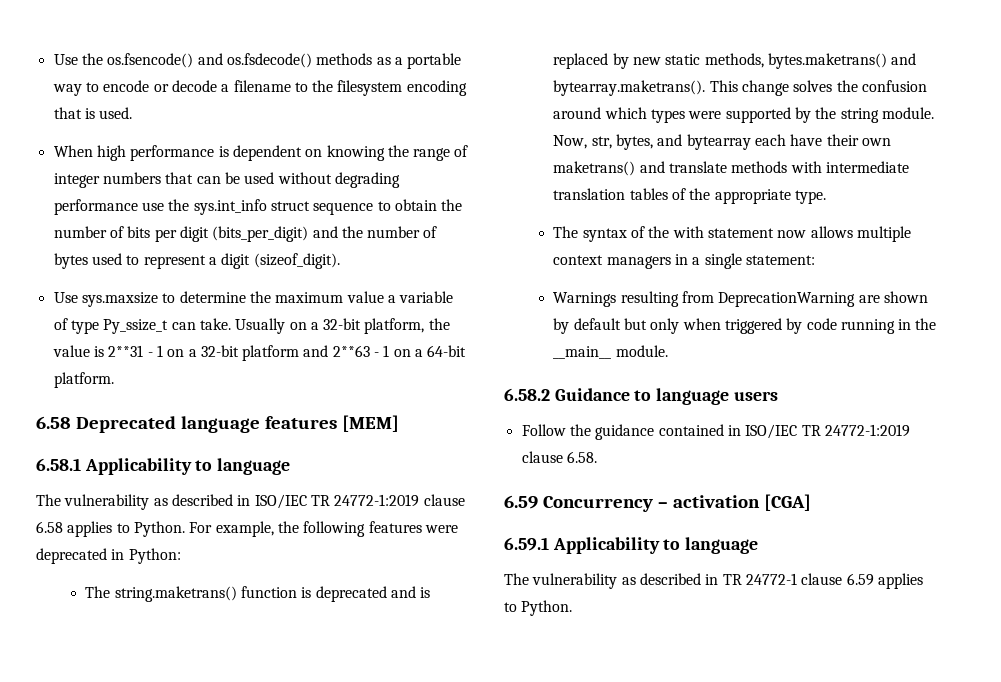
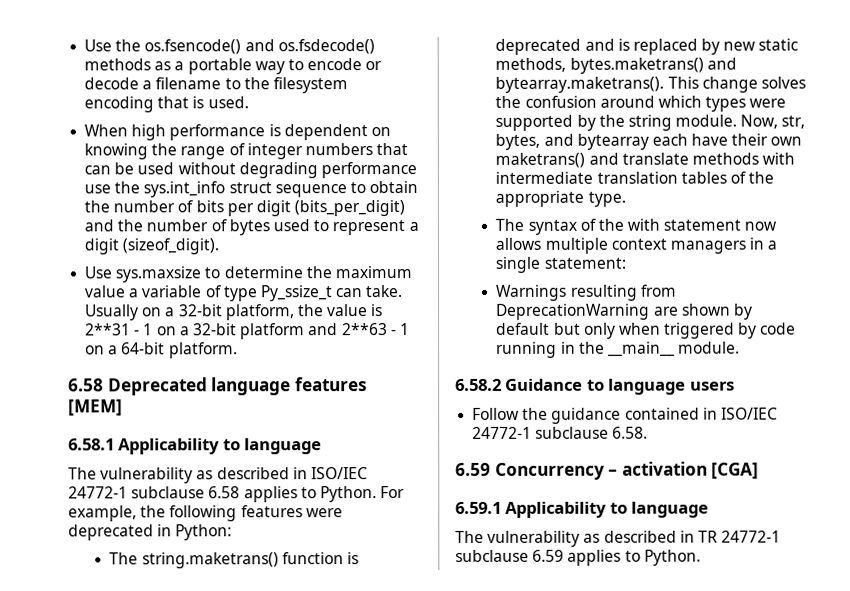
[310,494,465,507] TR 24772-1:2019 clause -> [68,486,206,499] 24772-1 subclause
[801,424,910,437] [521,451,563,463] TR 24772-1:2019 clause -> [472,426,610,439] 24772-1 subclause
[801,573,843,585] clause -> [455,549,529,562] subclause

